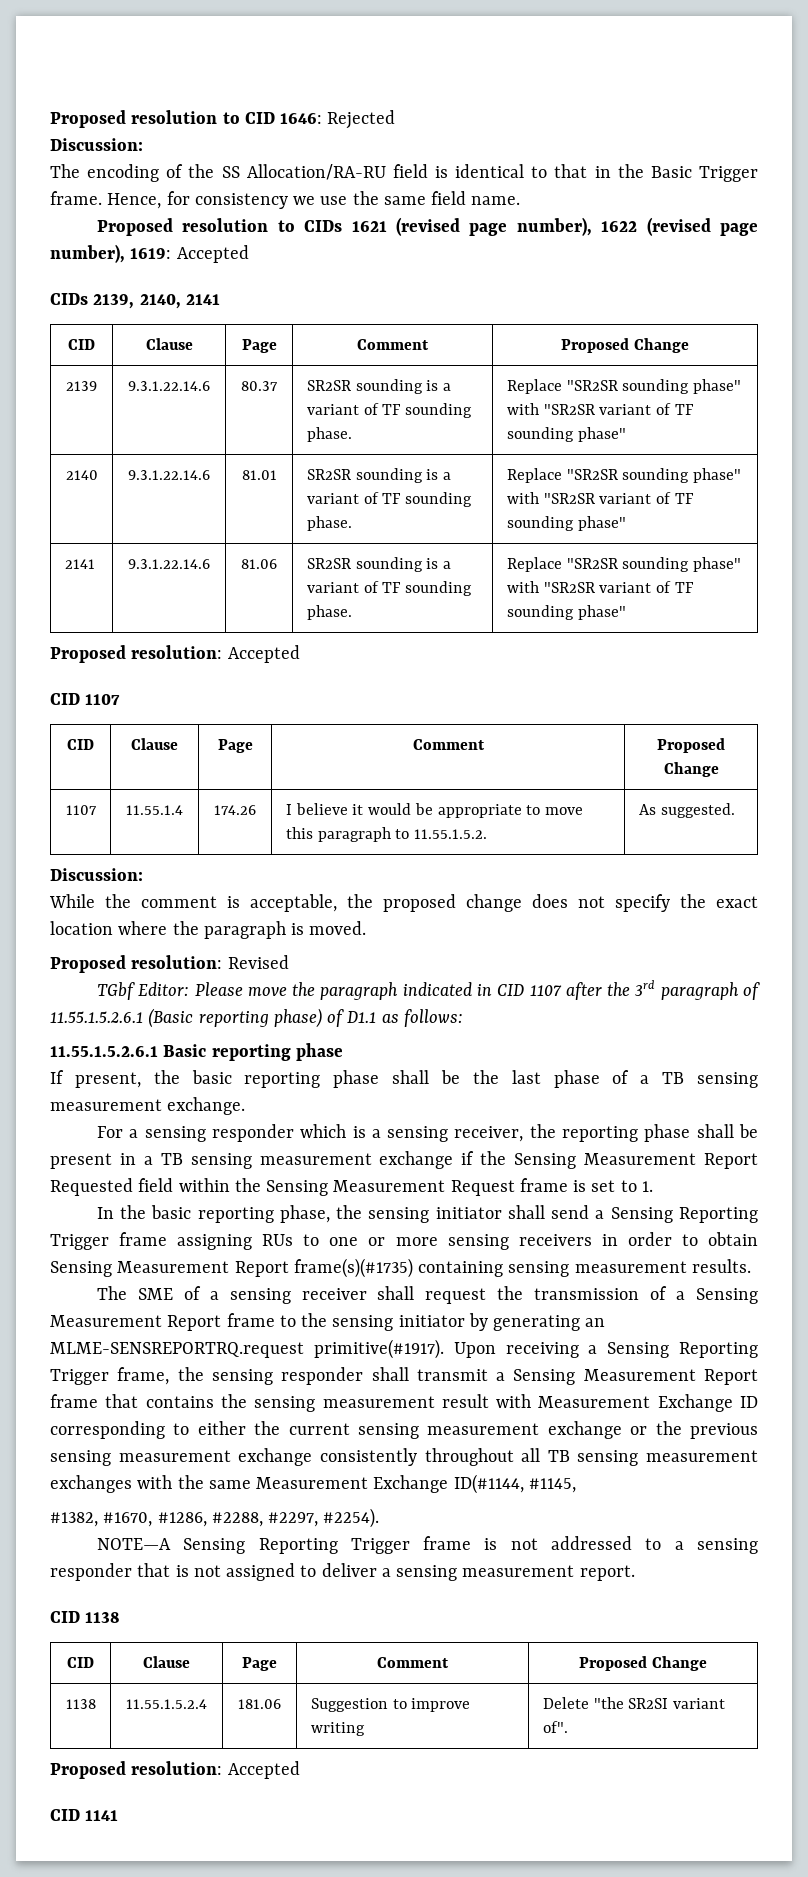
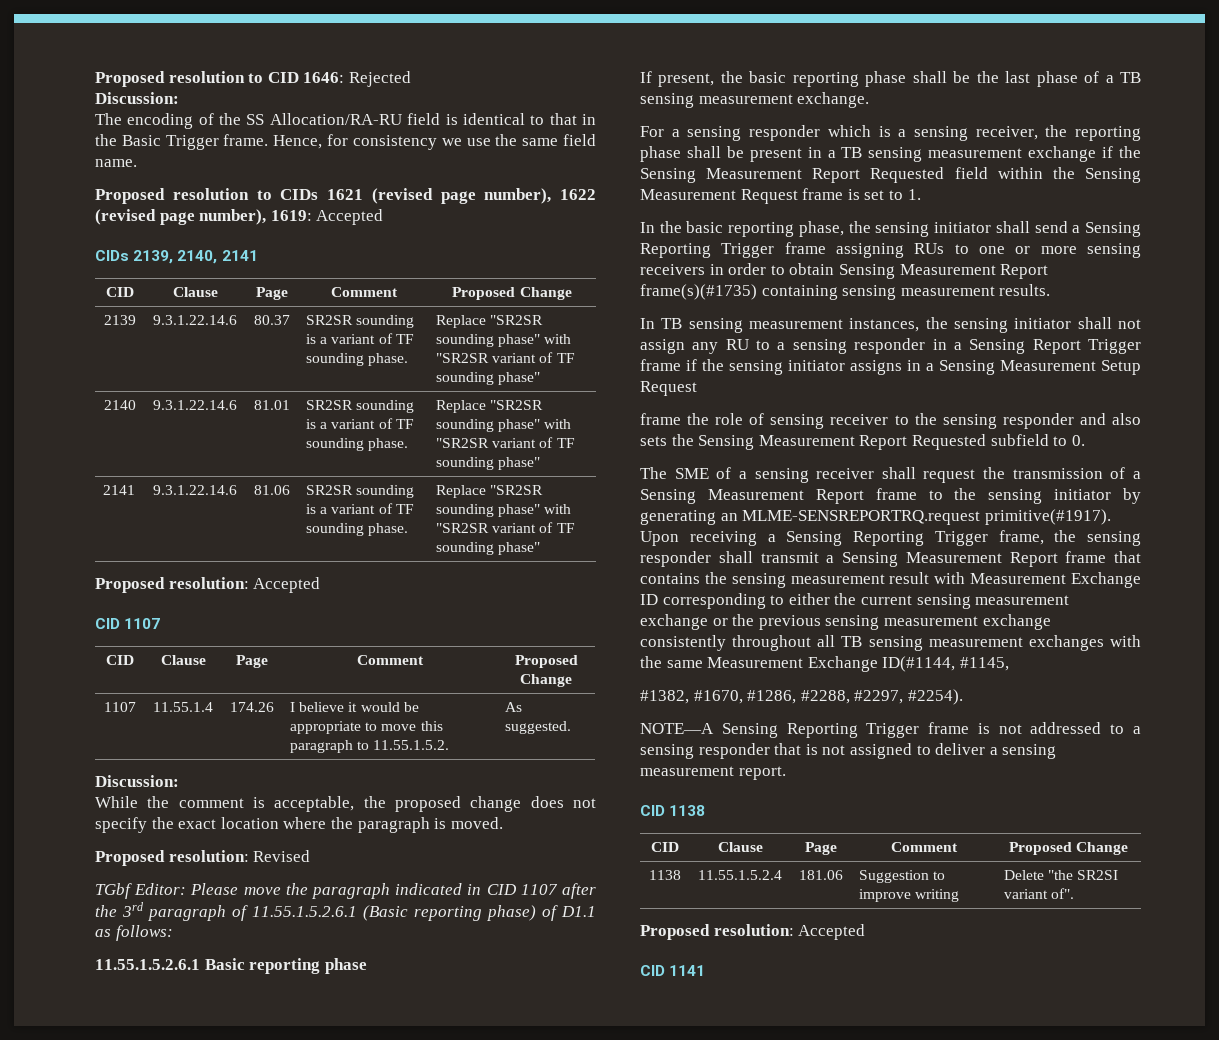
(751, 1266) none -> [640,317,1141,333] [640,338,1141,354] [640,359,1141,375] [640,381,697,396] [640,413,1141,429] [640,434,1085,450] // In TB sensing measurement instances, the sensing initiator shall not assign any RU to a sensing responder in a Sensing Report Trigger frame if the sensing initiator assigns in a Sensing Measurement Setup Request // frame the role of sensing receiver to the sensing responder and also sets the Sensing Measurement Report Requested subfield to 0.

